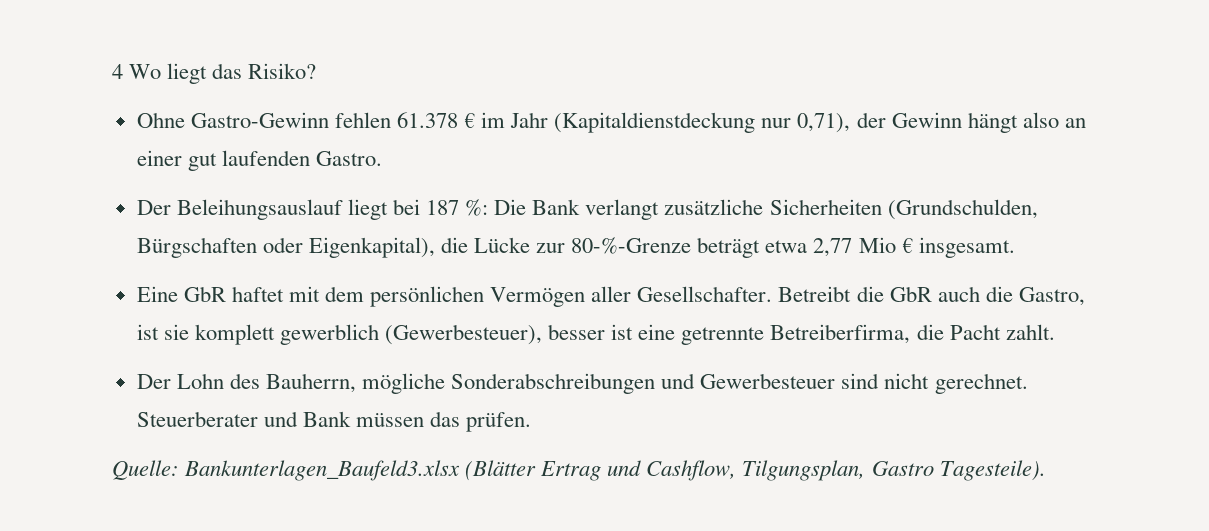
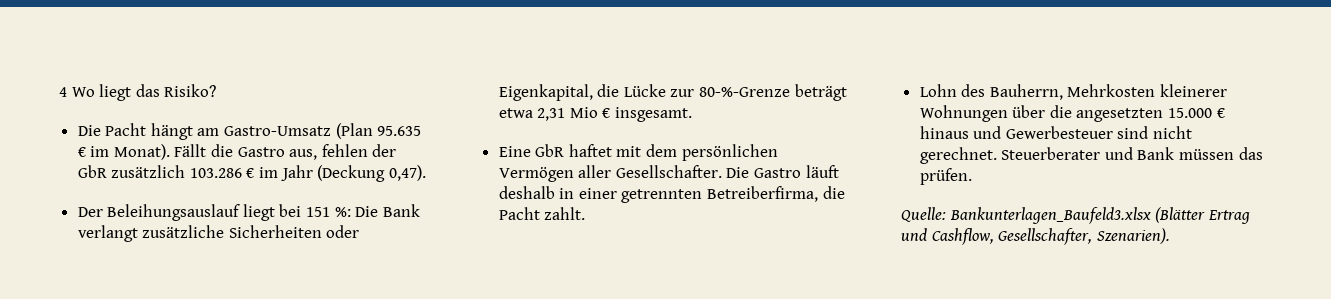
[136,112,1086,133] [136,150,382,171] Ohne Gastro-Gewinn fehlen 61.378 € im Jahr (Kapitaldienstdeckung nur 0,71), der Gewinn hängt also an einer gut laufenden Gastro. -> [77,123,422,140] [77,144,397,160] [77,165,426,182] Die Pacht hängt am Gastro-Umsatz (Plan 95.635 € im Monat). Fällt die Gastro aus, fehlen der GbR zusätzlich 103.286 € im Jahr (Deckung 0,47).
[426,200,460,215] 187 -> [306,207,331,217] 151
[887,199,1038,220] [136,237,435,258] (Grundschulden, Bürgschaften oder Eigenkapital), -> [326,225,360,238] [498,84,593,101] oder Eigenkapital,
[813,238,853,257] 2,77 -> [537,108,566,121] 2,31
[778,286,1085,306] [136,324,765,345] Betreibt die GbR auch die Gastro, ist sie komplett gewerblich (Gewerbesteuer), besser ist eine getrennte -> [726,165,839,178] [498,186,703,203] Die Gastro läuft deshalb in einer getrennten
[136,374,171,389] Der -> (586, 213) none
[362,373,656,394] mögliche Sonderabschreibungen -> [1067,84,1228,97] [919,105,1225,122] [919,126,969,139] Mehrkosten kleinerer Wohnungen über die angesetzten 15.000 € hinaus
[742,460,1046,481] Tilgungsplan, Gastro Tagesteile). -> [998,228,1170,245] Gesellschafter, Szenarien).

